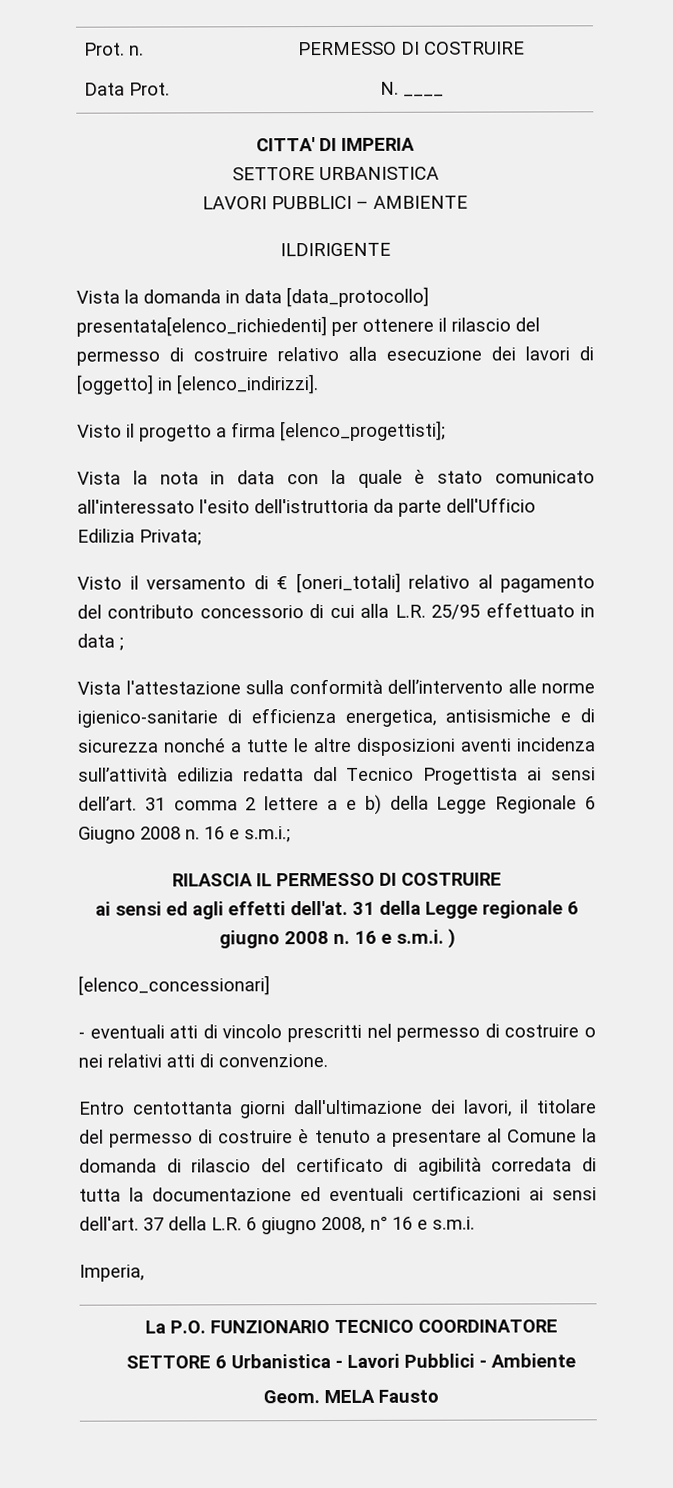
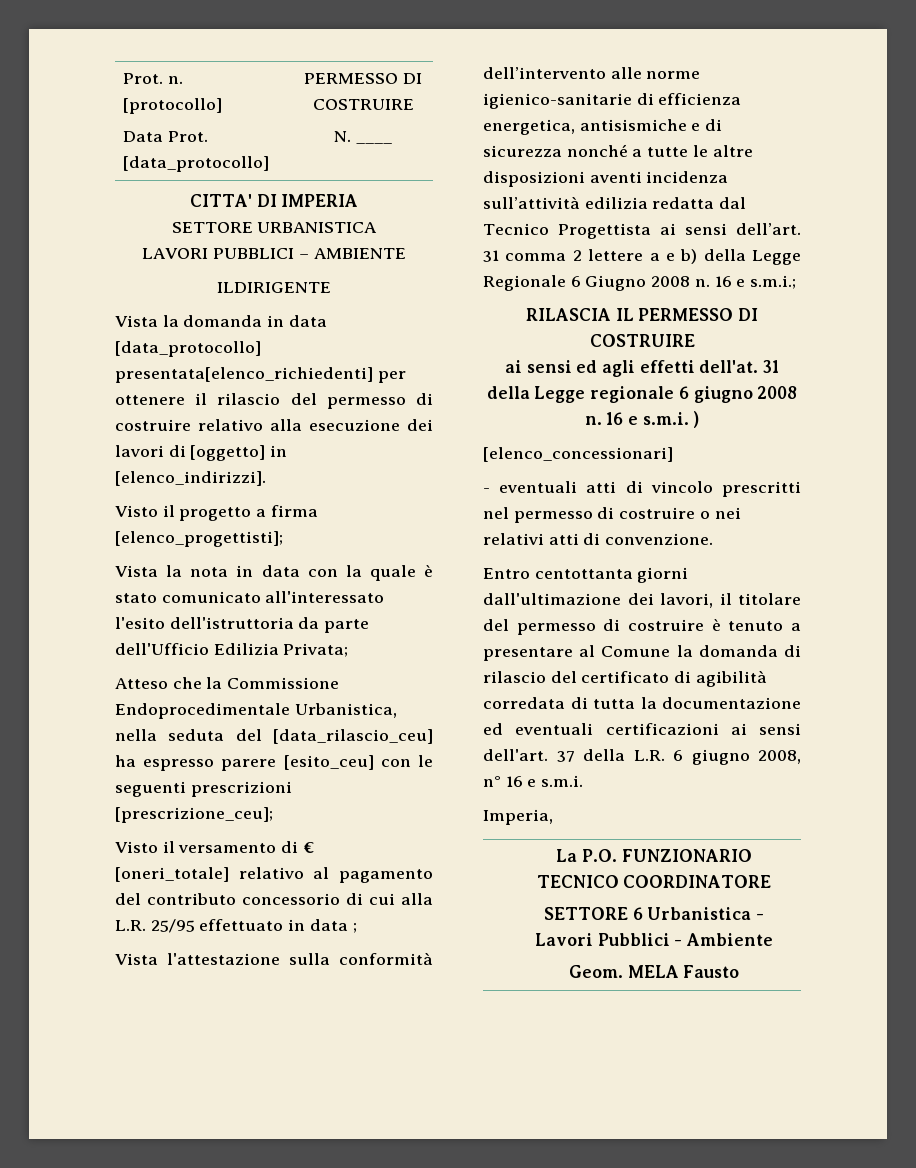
(145, 50) none -> [123,98,223,114] [protocollo]
(171, 89) none -> [123,156,270,172] [data_protocollo]
(202, 537) none -> [115,677,340,689] [115,703,397,719] [115,729,433,744] [115,755,433,771] [115,781,292,797] [115,807,273,823] // Atteso che la Commissione Endoprocedimentale Urbanistica, nella seduta del [data_rilascio_ceu] ha espresso parere [esito_ceu] con le seguenti prescrizioni [prescrizione_ceu];
[295,572,401,594] [oneri_totali] -> [115,867,229,882] [oneri_totale]

